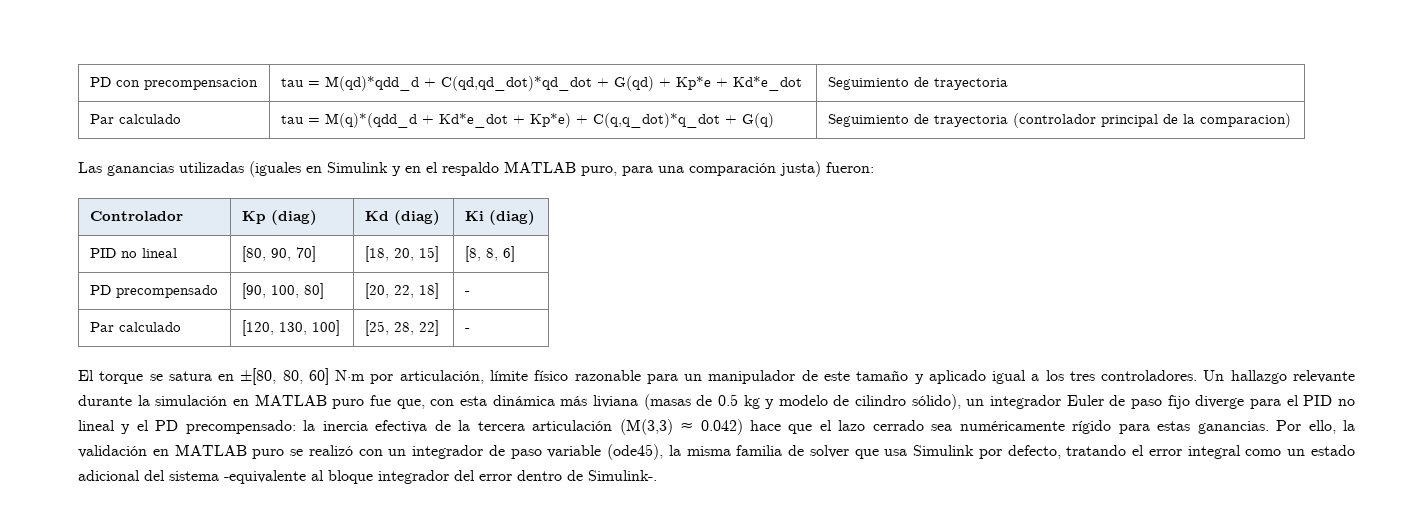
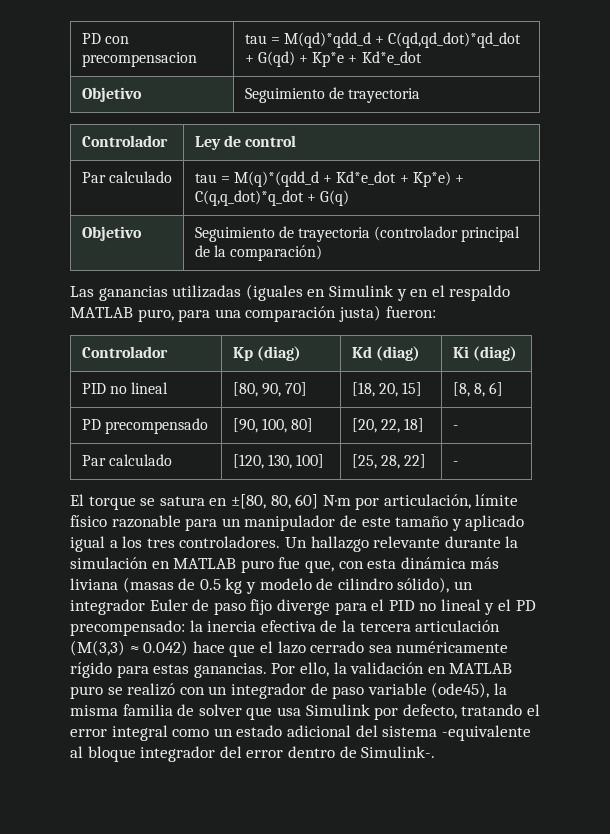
[827,77,1008,90] | Seguimiento de trayectoria -> [81,87,142,102] [244,87,421,103] [81,135,168,147] [194,135,297,150] // Objetivo | Seguimiento de trayectoria // Controlador | Ley de control
(774, 120) none -> [81,226,142,241] // Objetivo
[1199,113,1291,128] comparacion) -> [230,245,323,261] comparación)

